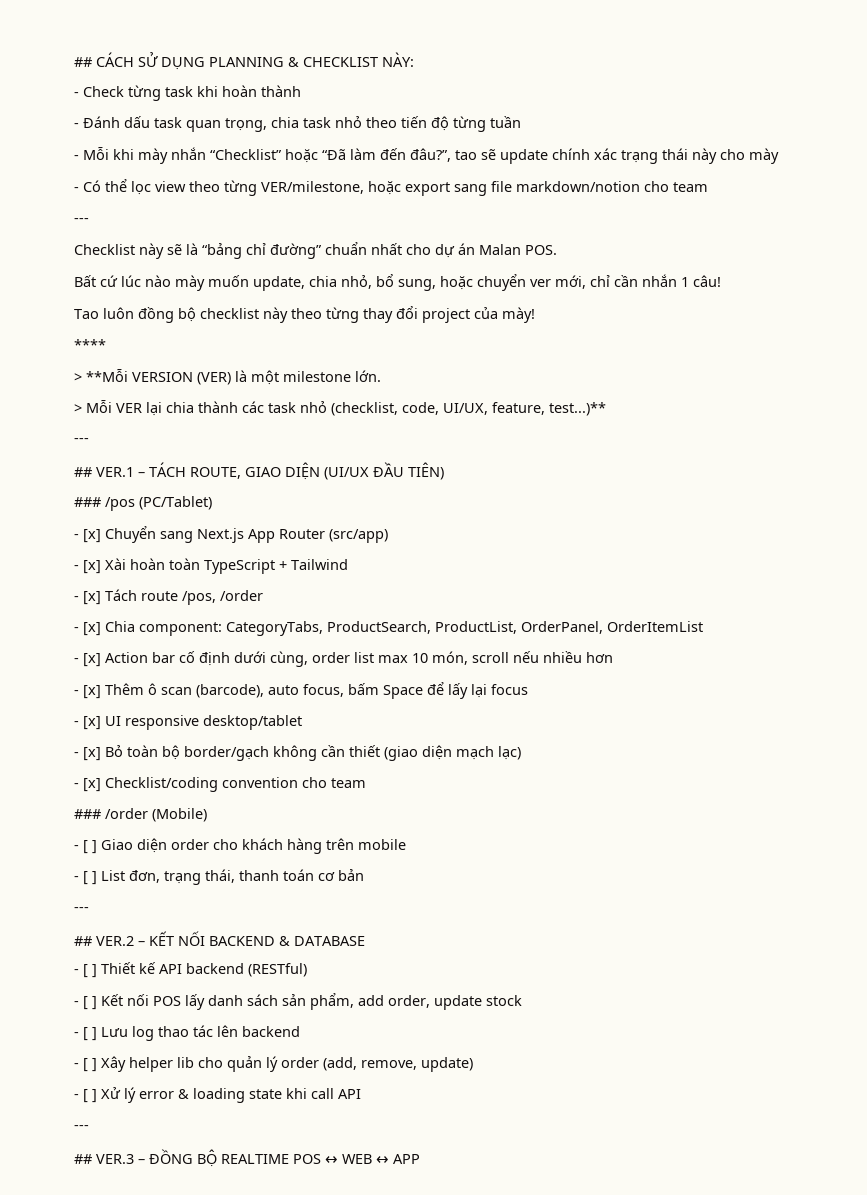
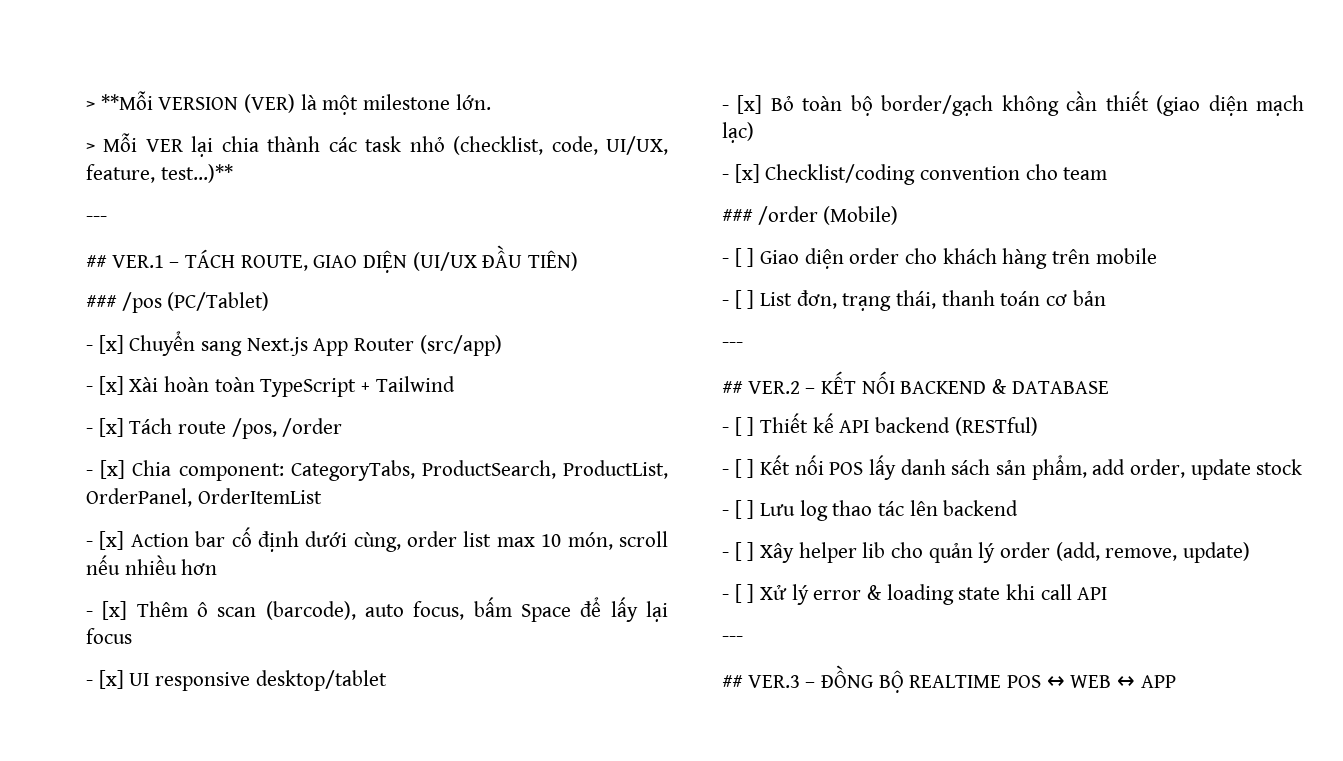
[74,52,414,70] [74,85,301,101] [74,116,521,132] [74,147,779,164] [74,179,708,196] [74,218,89,223] [74,242,557,259] [74,274,721,291] [74,306,535,323] [74,339,106,350] ## CÁCH SỬ DỤNG PLANNING & CHECKLIST NÀY: // - Check từng task khi hoàn thành // - Đánh dấu task quan trọng, chia task nhỏ theo tiến độ từng tuần // - Mỗi khi mày nhắn “Checklist” hoặc “Đã làm đến đâu?”, tao sẽ update chính xác trạng thái này cho mày // - Có thể lọc view theo từng VER/milestone, hoặc export sang file markdown/notion cho team // --- // Checklist này sẽ là “bảng chỉ đường” chuẩn nhất cho dự án Malan POS. // Bất cứ lúc nào mày muốn update, chia nhỏ, bổ sung, hoặc chuyển ver mới, chỉ cần nhắn 1 câu! // Tao luôn đồng bộ checklist này theo từng thay đổi project của mày! // **** // -> (86, 105) none

